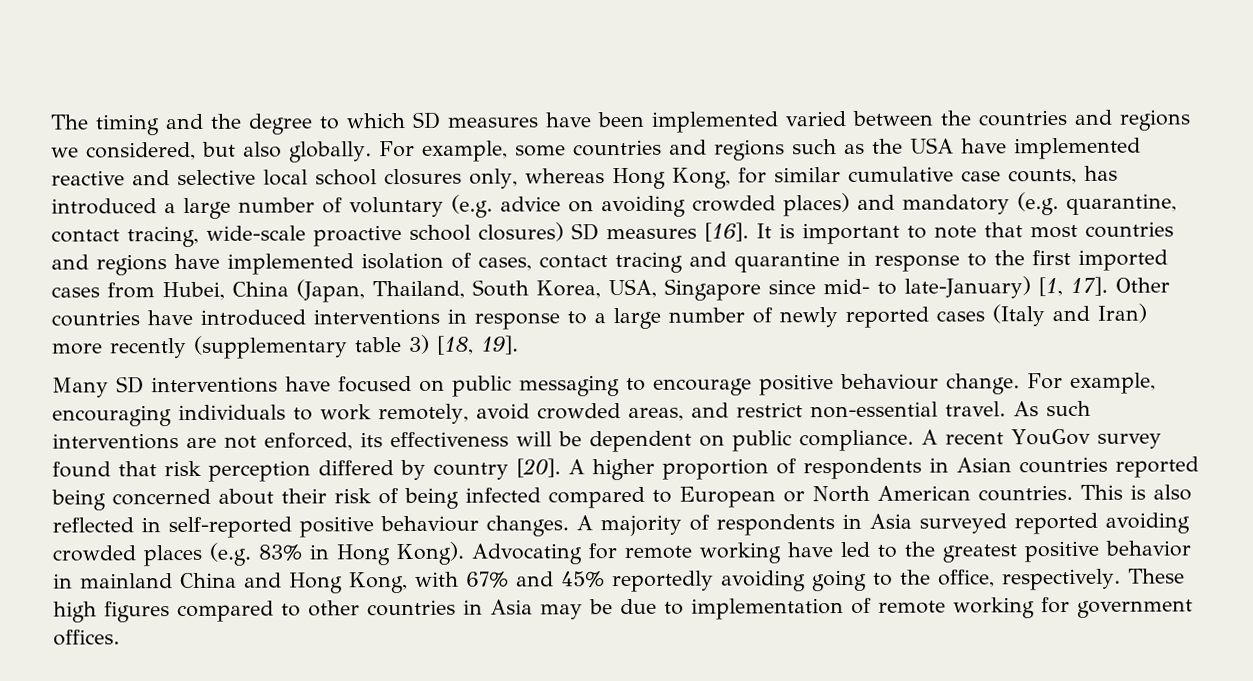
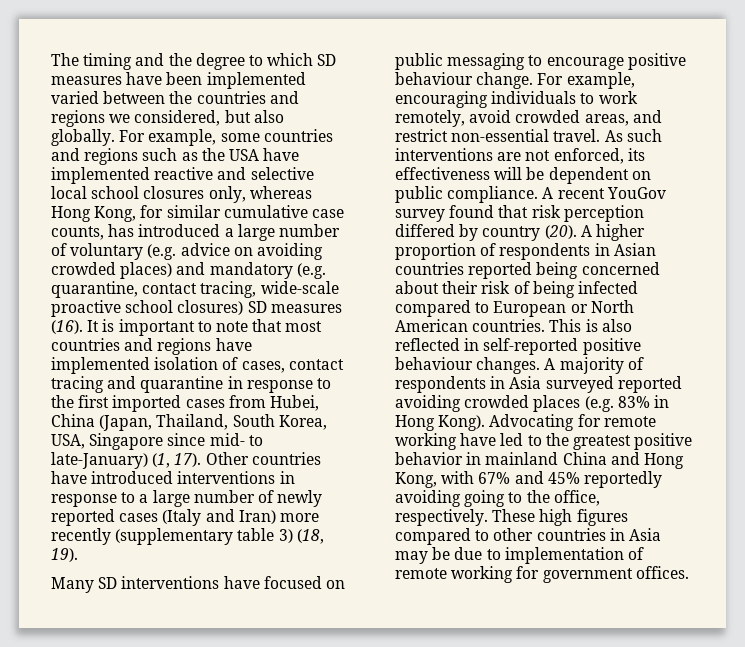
[704,222,749,242] [16]. -> [51,320,83,334] (16).
[1038,276,1109,297] [1, 17]. -> [152,453,202,468] (1, 17).
[436,335,519,355] [18, 19]. -> [296,529,324,544] [51,548,78,562] (18, 19).
[516,458,561,478] [20]. -> [544,225,577,239] (20).

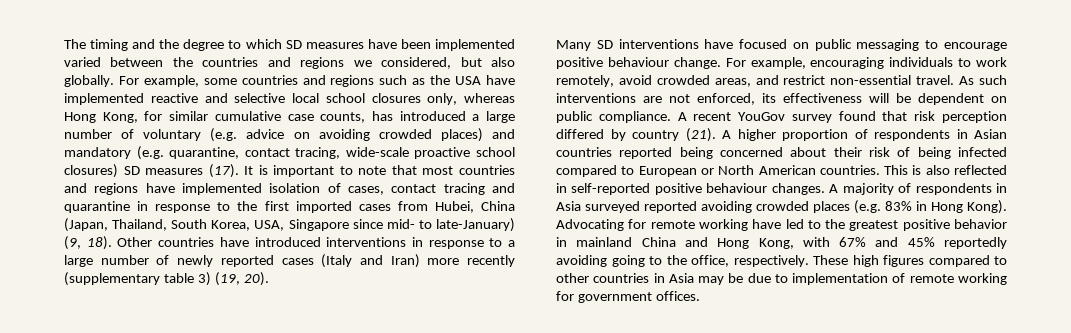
[51,320,83,334] (16). -> [208,164,239,178] (17).
[152,453,202,468] (1, 17). -> [64,236,112,250] (9, 18).
[296,529,324,544] [51,548,78,562] (18, 19). -> [214,272,269,286] (19, 20).
[544,225,577,239] (20). -> [685,128,716,142] (21).

